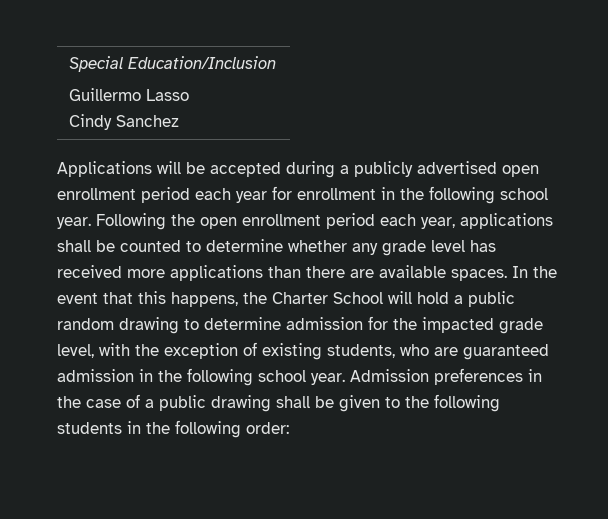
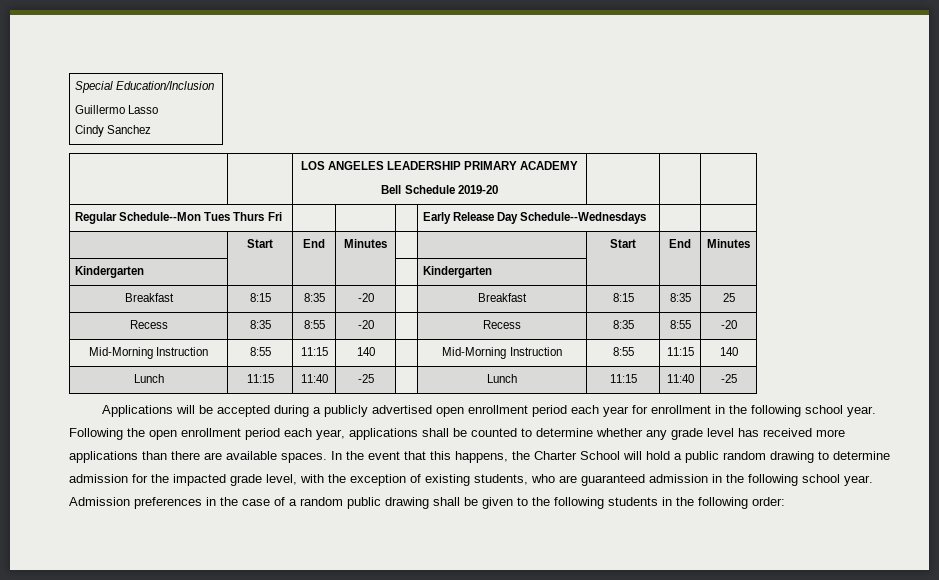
(179, 121) none -> [300,161,579,170] [381,185,498,194] [75,212,282,224] [423,212,647,224] [247,239,273,248] [303,239,325,248] [344,239,387,248] [610,239,636,248] [669,239,691,248] [707,239,750,248] [75,266,145,278] [423,266,493,278] [124,293,174,302] [249,293,271,302] [303,293,325,302] [357,293,374,302] [478,293,527,302] [612,293,634,302] [669,293,691,302] [722,293,735,302] [129,320,168,329] [249,320,271,329] [303,320,325,329] [357,320,374,329] [483,320,521,329] [612,320,634,329] [669,320,691,329] [720,320,737,329] [88,347,209,359] [249,347,271,356] [300,347,328,356] [356,347,375,356] [442,347,562,359] [612,347,634,356] [666,347,694,356] [719,347,738,356] [133,374,164,383] [246,374,274,383] [300,374,328,383] [357,374,374,383] [487,374,517,383] [609,374,637,383] [666,374,694,383] [720,374,737,383] // | | LOS ANGELES LEADERSHIP PRIMARY ACADEMY // Bell Schedule 2019-20 | | | // Regular Schedule--Mon Tues Thurs Fri | | | | Early Release Day Schedule--Wednesdays | | // | Start | End | Minutes | | | Start | End | Minutes // Kindergarten | | | | | Kindergarten | | | // Breakfast | 8:15 | 8:35 | -20 | | Breakfast | 8:15 | 8:35 | 25 // Recess | 8:35 | 8:55 | -20 | | Recess | 8:35 | 8:55 | -20 // Mid-Morning Instruction | 8:55 | 11:15 | 140 | | Mid-Morning Instruction | 8:55 | 11:15 | 140 // Lunch | 11:15 | 11:40 | -25 | | Lunch | 11:15 | 11:40 | -25
(154, 403) none -> [300,497,343,506] random

